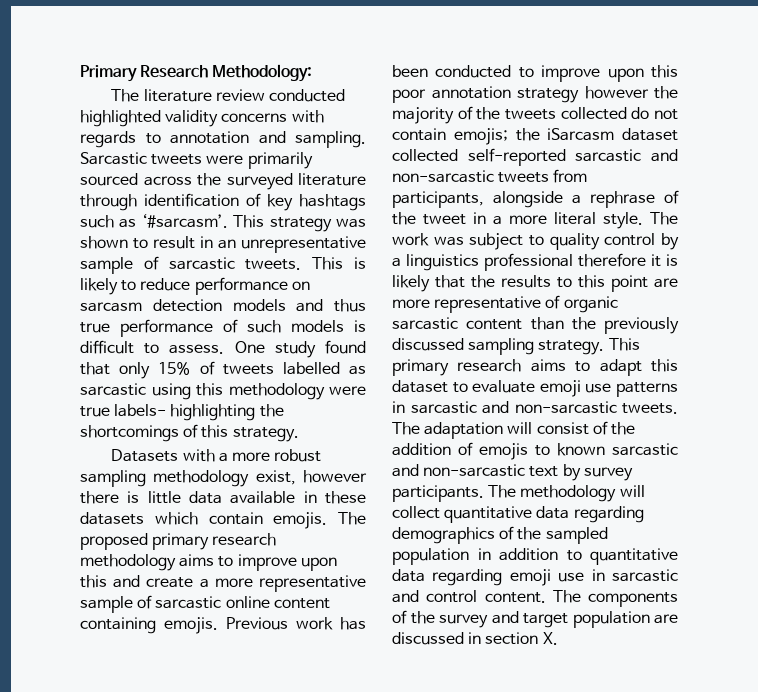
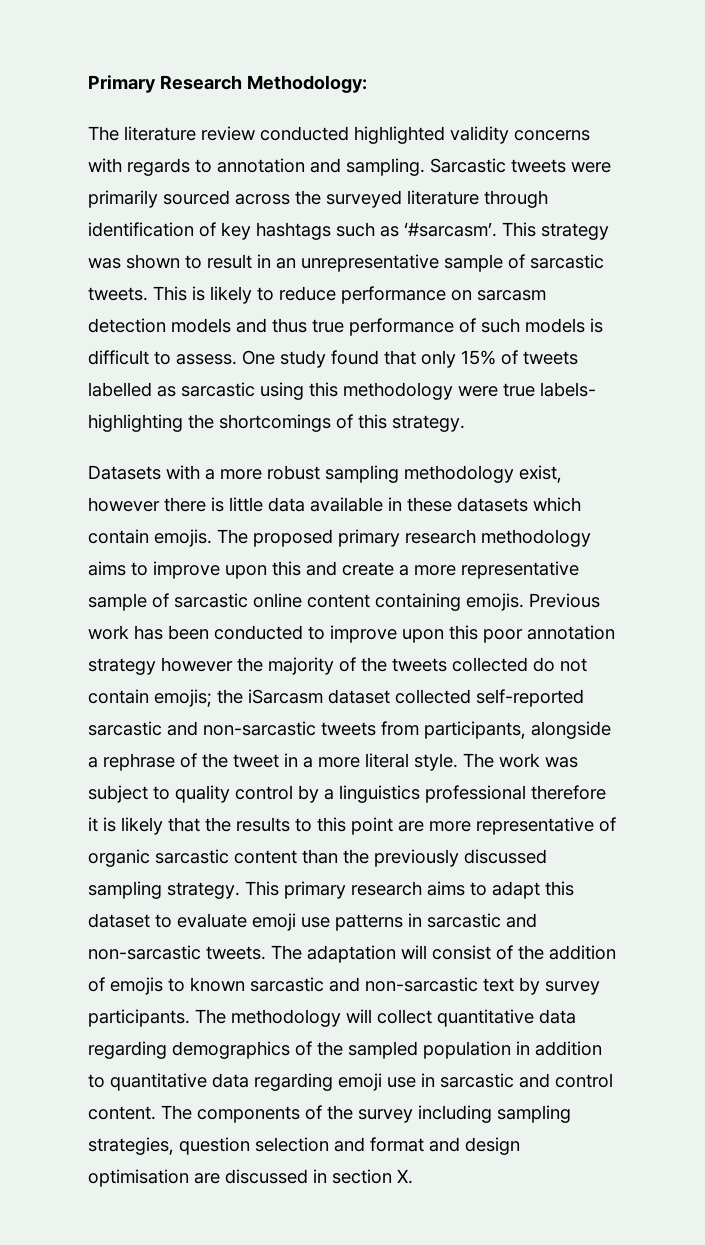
[491,611,650,628] and target population -> [418,1105,571,1123] [88,1137,520,1155] [88,1169,189,1187] including sampling strategies, question selection and format and design optimisation

